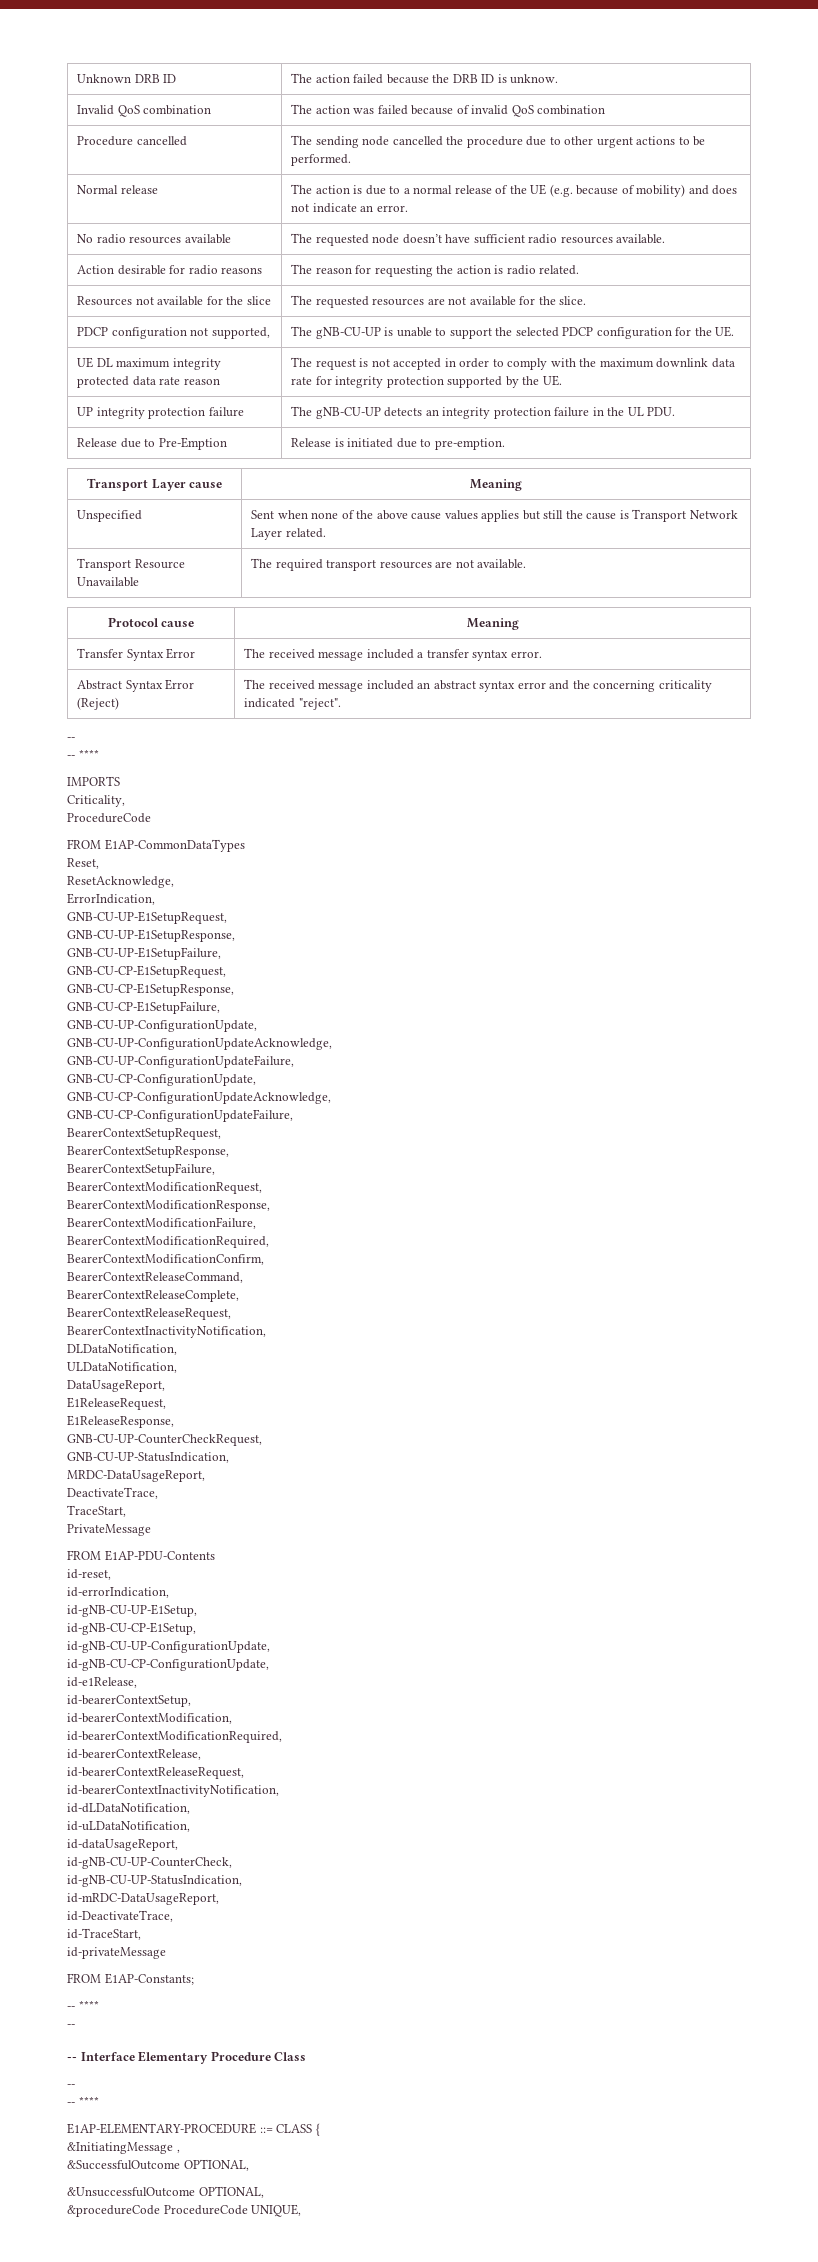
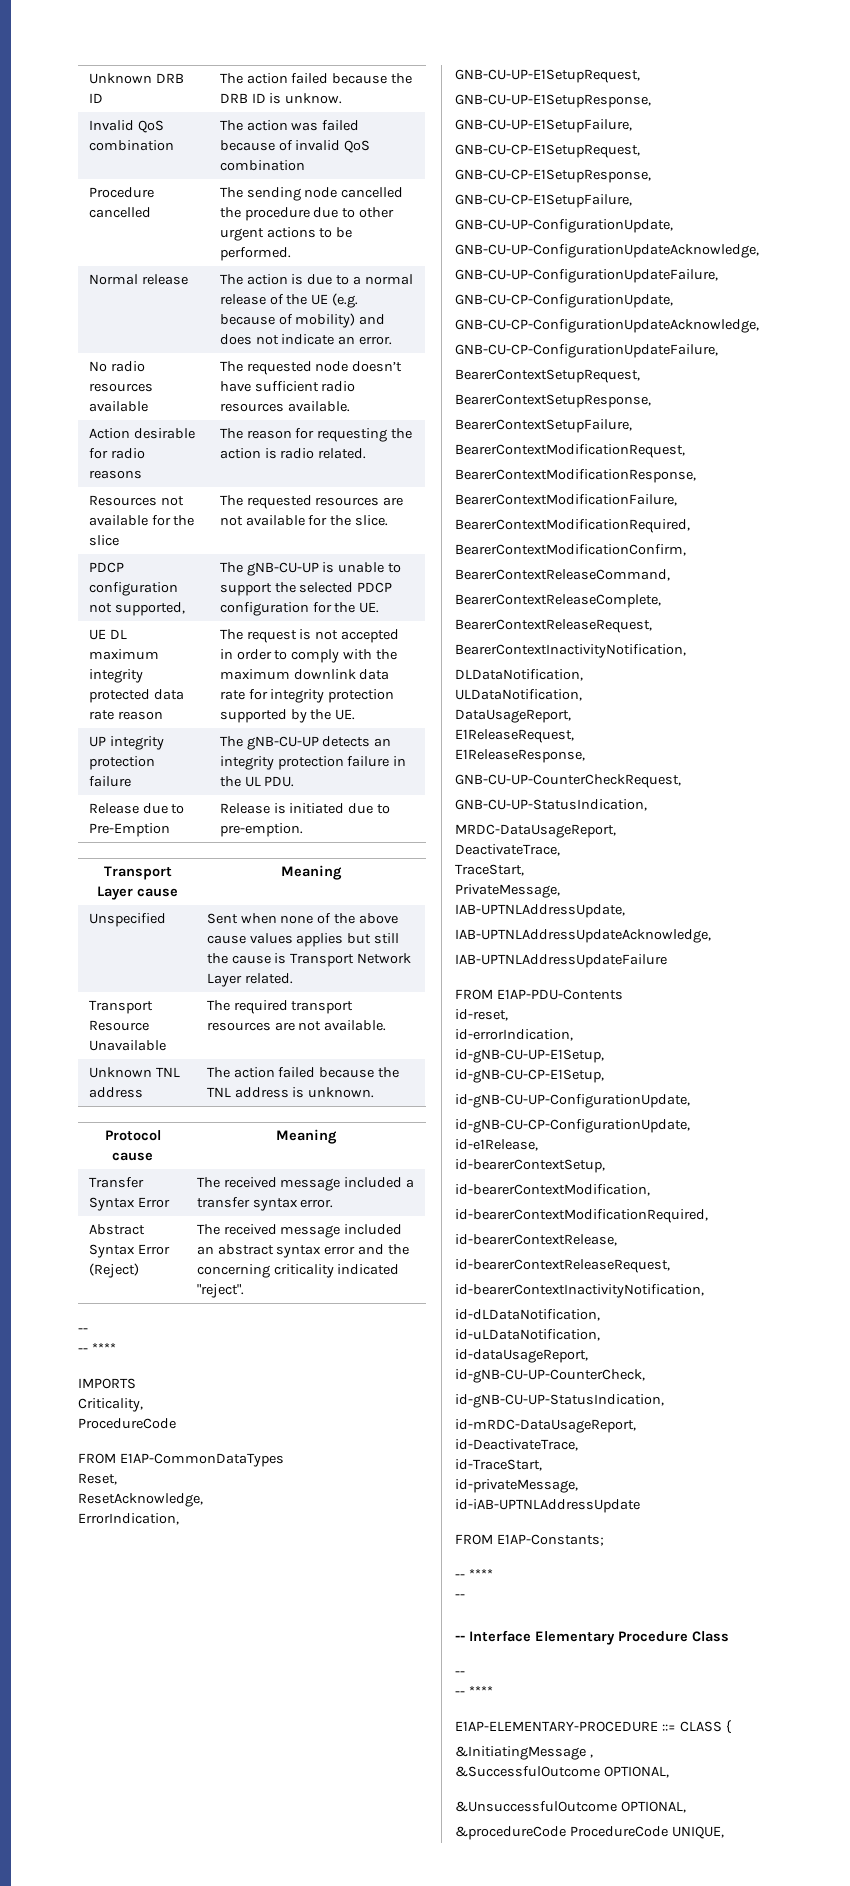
(527, 564) none -> [88,1067,180,1078] [88,1087,143,1098] [206,1067,400,1078] [206,1087,375,1098] // Unknown TNL address | The action failed because the TNL address is unknown.
[67,1524,151,1536] PrivateMessage -> [455,884,560,898] [455,904,625,918] [455,929,711,943] [455,954,667,968] PrivateMessage, // IAB-UPTNLAddressUpdate, // IAB-UPTNLAddressUpdateAcknowledge, // IAB-UPTNLAddressUpdateFailure
[67,1947,166,1959] id-privateMessage -> [455,1479,578,1493] [455,1499,640,1513] id-privateMessage, // id-iAB-UPTNLAddressUpdate

